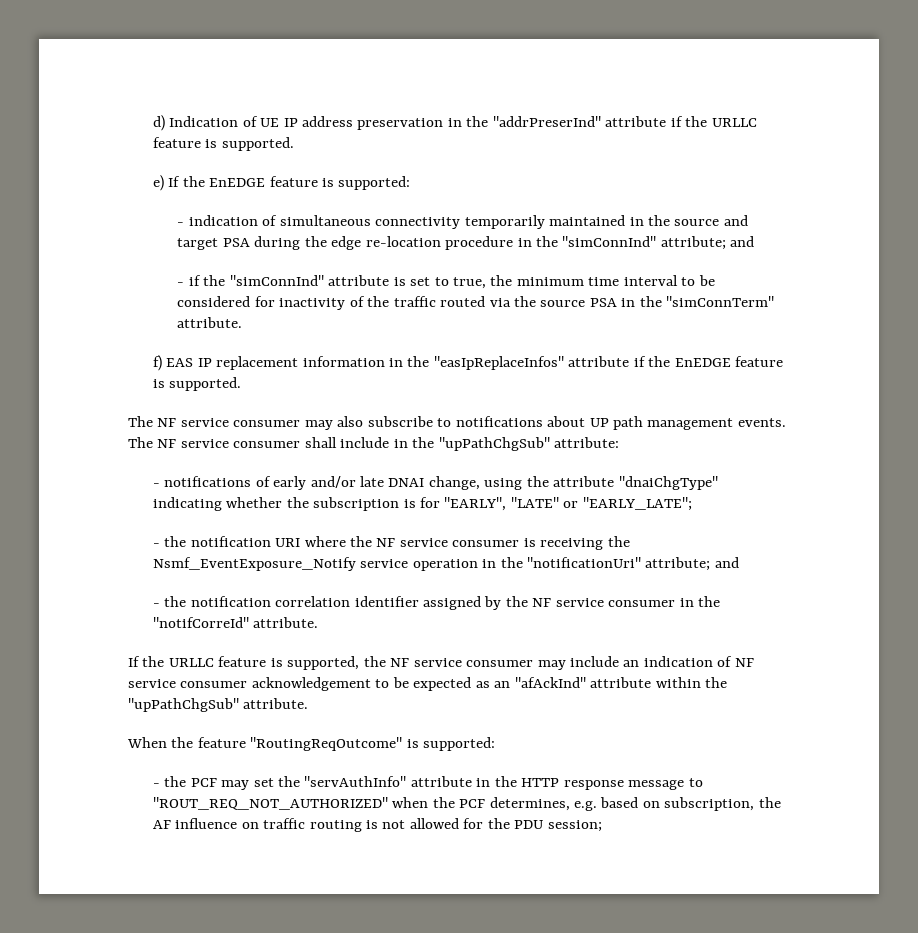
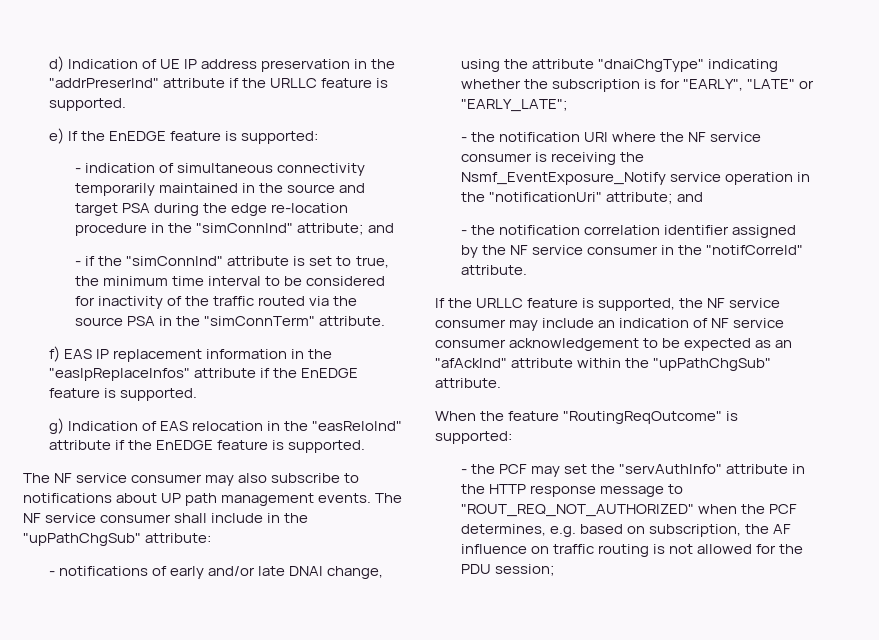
(242, 384) none -> [49,418,403,434] [49,440,366,453] // g) Indication of EAS relocation in the "easReloInd" attribute if the EnEDGE feature is supported.

